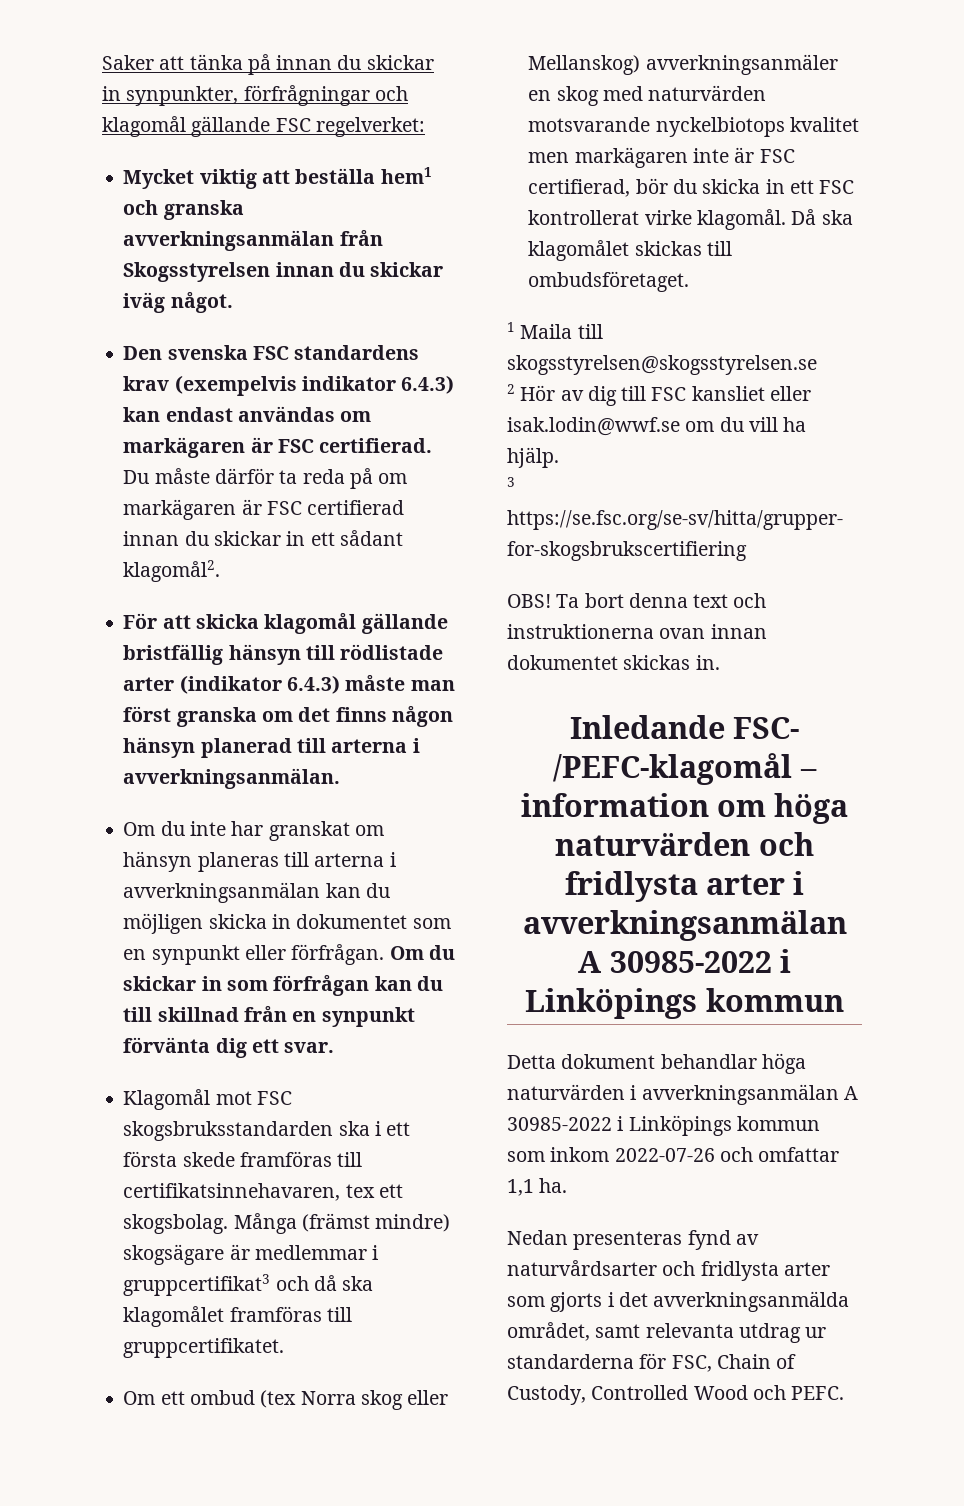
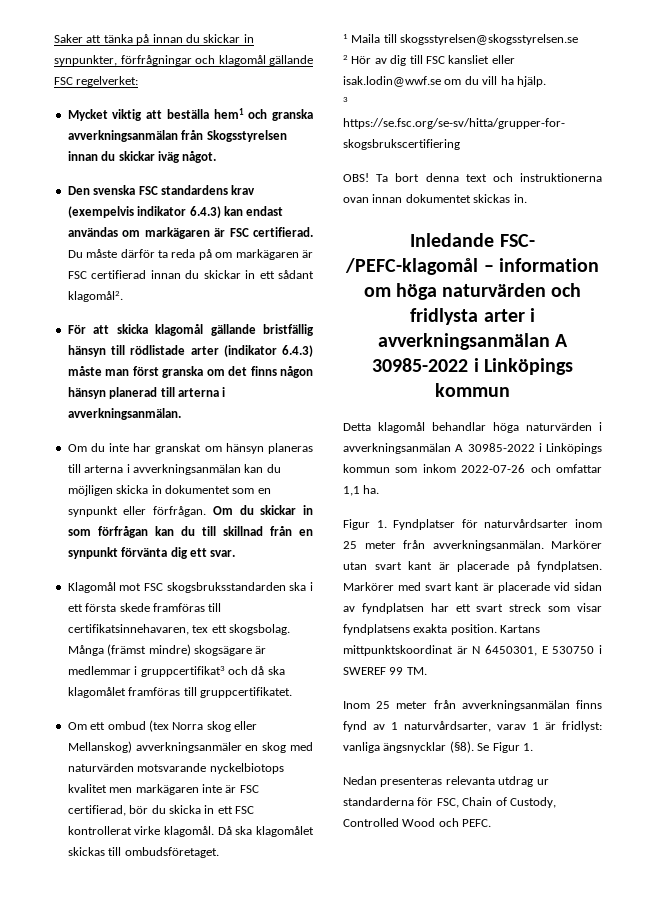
[561,1054,656,1069] dokument -> [378,422,425,433] klagomål
[507,1230,759,1250] [507,1260,830,1281] [507,1291,850,1312] [507,1322,641,1341] Nedan presenteras fynd av naturvårdsarter och fridlysta arter som gjorts i det avverkningsanmälda området, samt -> [343,519,602,530] [343,540,602,551] [343,561,602,572] [343,582,602,593] [343,603,602,614] [343,624,541,635] [343,645,602,656] [343,667,427,675] [343,700,602,711] [343,721,602,732] [343,741,533,753] [343,776,443,787] Figur 1. Fyndplatser för naturvårdsarter inom 25 meter från avverkningsanmälan. Markörer utan svart kant är placerade på fyndplatsen. Markörer med svart kant är placerade vid sidan av fyndplatsen har ett svart streck som visar fyndplatsens exakta position. Kartans mittpunktskoordinat är N 6450301, E 530750 i SWEREF 99 TM. // Inom 25 meter från avverkningsanmälan finns fynd av 1 naturvårdsarter, varav 1 är fridlyst: vanliga ängsnycklar (§8). Se Figur 1. // Nedan presenteras

